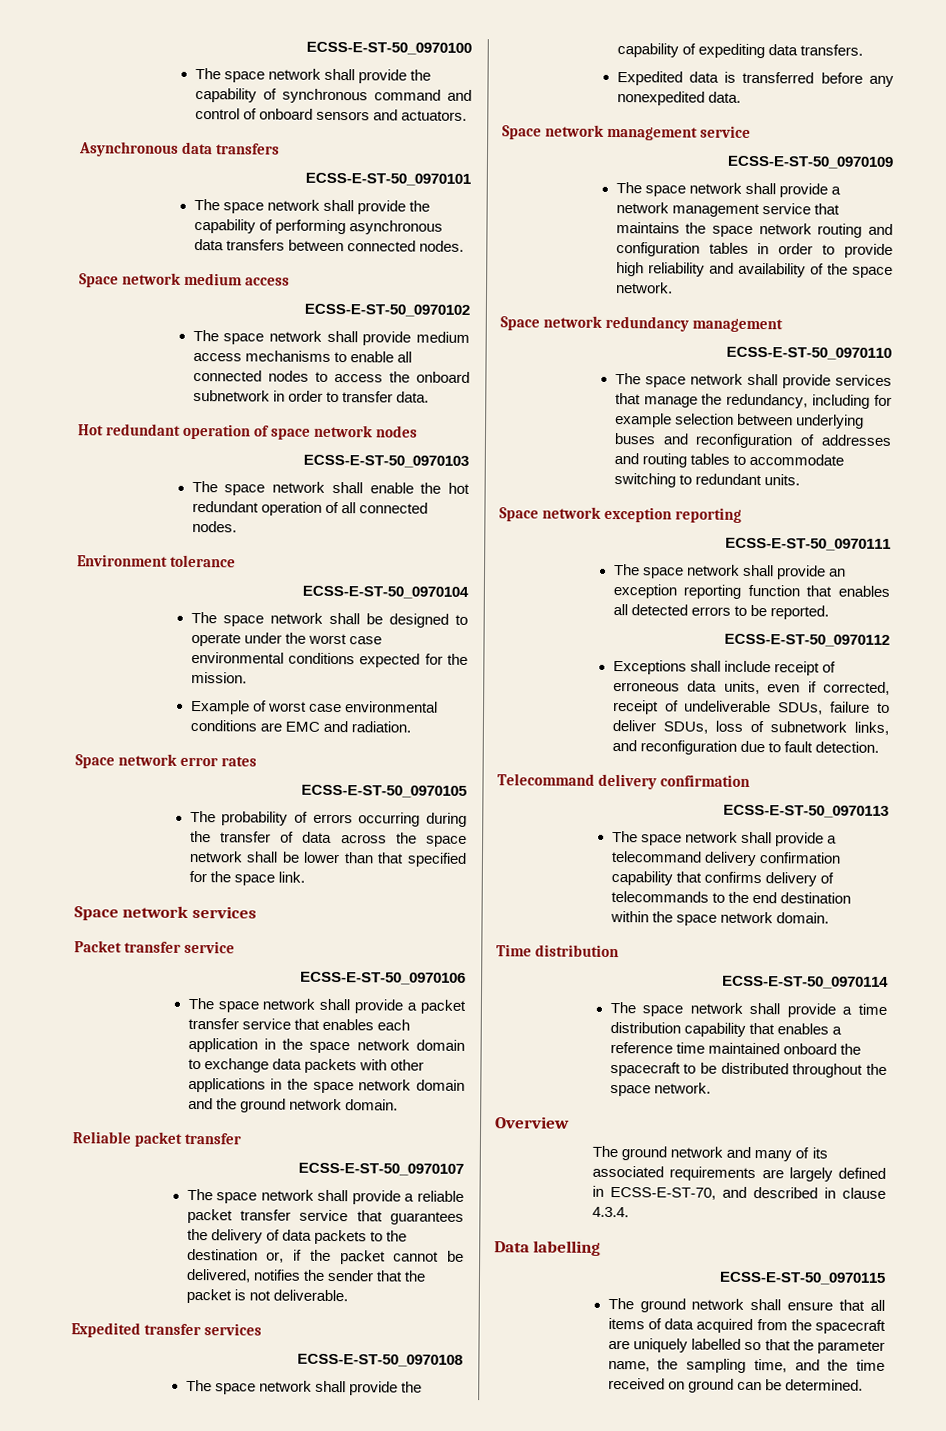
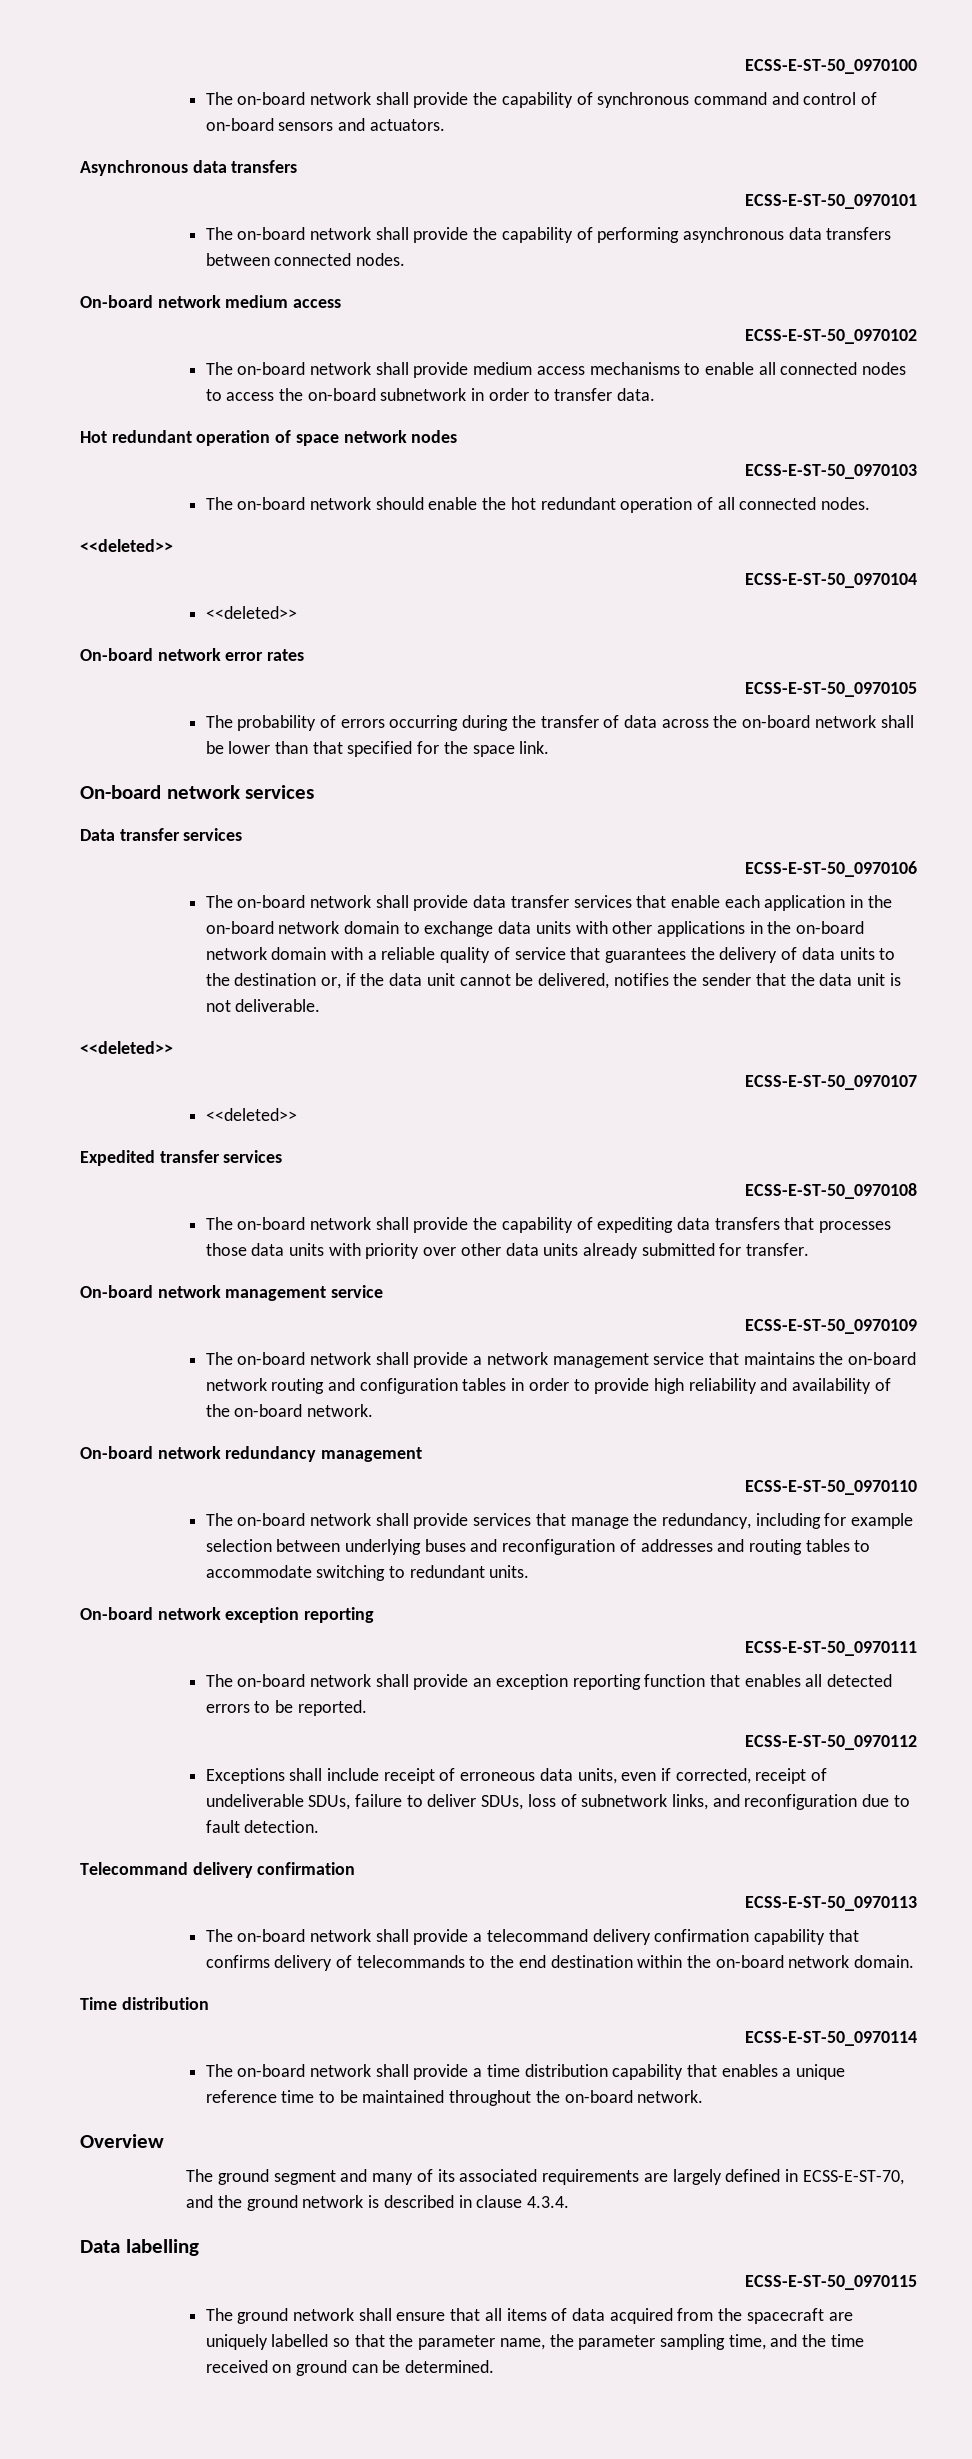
[223,71,265,83] space -> [237,92,306,105] on-board
[258,108,313,120] onboard -> [205,118,274,131] on-board
[222,202,264,214] space -> [237,227,306,240] on-board
[79,273,119,288] Space -> [80,295,153,308] On-board
[223,333,265,345] space -> [237,362,306,375] on-board
[416,371,470,383] onboard -> [307,388,376,401] on-board
[224,481,363,496] space network shall -> [237,497,424,510] on-board network should
[77,554,237,568] Environment tolerance -> [80,539,173,552] <<deleted>>
[190,611,468,628] [190,632,382,647] [190,651,468,668] [190,671,247,684] [190,699,438,715] [189,719,411,733] [75,754,115,769] The space network shall be designed to operate under the worst case environmental conditions expected for the mission. // Example of worst case environmental conditions are EMC and radiation. // Space -> [205,606,297,619] [80,648,153,661] <<deleted>> // On-board
[426,835,468,847] space -> [742,715,811,728] on-board
[74,906,119,921] Space -> [80,785,161,799] On-board
[74,940,236,954] Packet transfer service -> [80,828,243,841] Data transfer services
[217,998,466,1014] [187,1017,374,1031] space network shall provide a packet transfer service that enables -> [237,895,721,911] on-board network shall provide data transfer services that enable
[309,1041,351,1054] space -> [205,921,274,934] on-board
[303,1058,357,1074] packets -> [535,921,571,934] units
[312,1079,465,1094] [187,1097,398,1113] [72,1131,243,1147] [298,1162,464,1176] [186,1188,464,1205] [186,1208,292,1224] space network domain and the ground network domain. // Reliable packet transfer // ECSS-E-ST-50_0970107 // The space network shall provide a reliable packet transfer -> [796,921,865,934] [205,947,510,963] on-board network domain with a reliable quality of
[313,1229,367,1245] packets -> [839,947,875,960] units
[339,1250,386,1265] packet -> [389,973,455,986] data unit
[185,1288,232,1304] packet -> [819,973,886,986] data unit
(348, 1295) none -> [80,1041,173,1054] [745,1075,917,1090] [205,1108,297,1121] // <<deleted>> // ECSS-E-ST-50_0970107 // <<deleted>>
[214,1383,256,1395] space -> [237,1217,306,1230] on-board
[799,44,863,56] [616,71,894,87] [616,91,741,106] [502,125,542,140] transfers. // Expedited data is transferred before any nonexpedited data. // Space -> [714,1217,892,1233] [205,1243,810,1259] [80,1285,153,1298] transfers that processes those data units with priority over other data units already submitted for transfer. // On-board
[644,185,686,197] space -> [237,1352,306,1365] on-board
[712,225,754,237] space -> [848,1352,917,1365] on-board
[852,266,893,278] [615,282,673,294] [500,316,540,331] space network. // Space -> [234,1404,373,1417] [80,1446,153,1459] on-board network. // On-board
[644,376,686,388] space -> [237,1513,306,1526] on-board
[499,507,539,522] Space -> [80,1607,153,1620] On-board
[641,567,684,579] space -> [237,1674,306,1687] on-board
[640,834,682,846] space -> [237,1929,306,1942] on-board
[675,914,717,926] space -> [715,1955,784,1968] on-board
[642,1005,684,1017] space -> [237,2064,306,2077] on-board
(842, 1030) none -> [796,2064,846,2080] unique
[707,1042,861,1055] [609,1061,789,1077] maintained onboard the spacecraft to be distributed -> [318,2090,445,2103] to be maintained
[609,1084,651,1097] space -> [564,2090,633,2103] on-board
[670,1146,724,1158] network -> [273,2170,336,2185] segment
(748, 1192) none -> [217,2195,380,2211] the ground network is
(679, 1364) none -> [578,2335,656,2350] parameter

